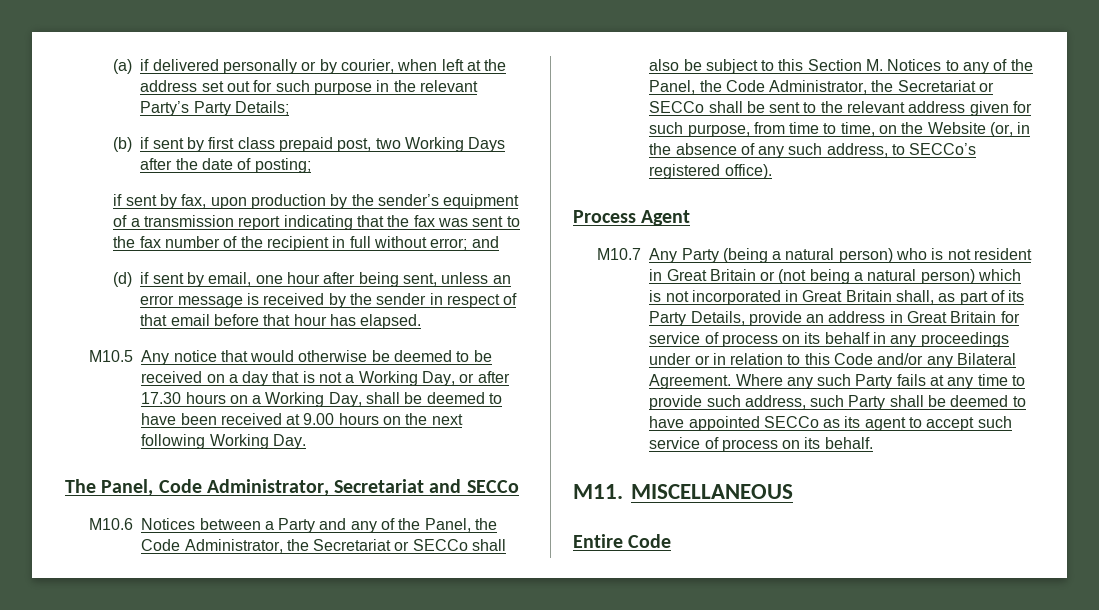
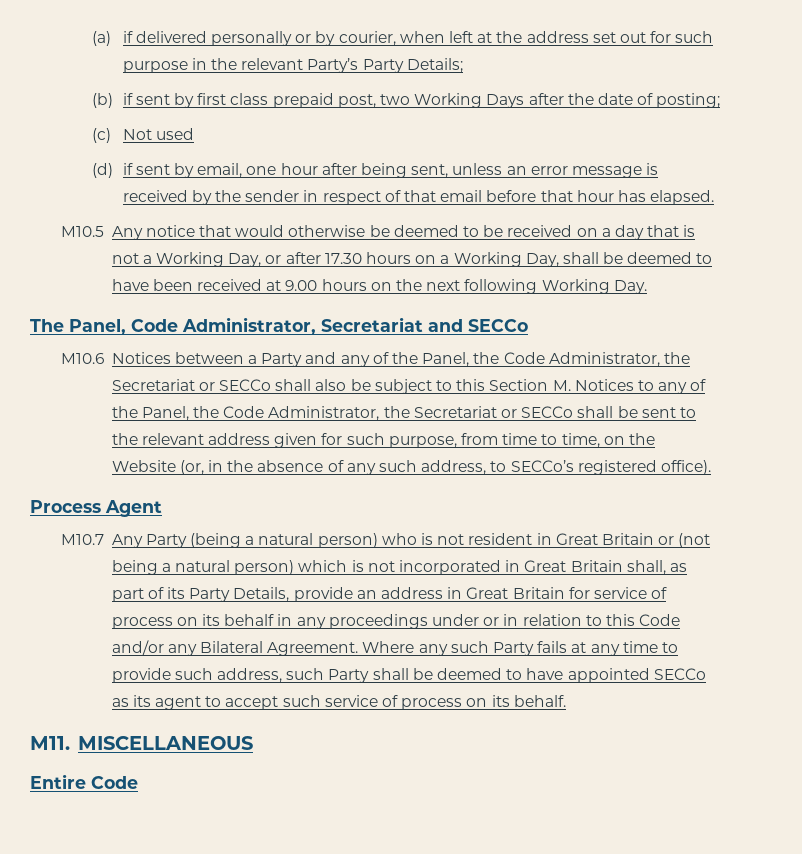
[113,194,520,209] [113,215,520,230] [113,236,499,251] if sent by fax, upon production by the sender’s equipment of a transmission report indicating that the fax was sent to the fax number of the recipient in full without error; and -> [91,128,194,143] (c) Not used

